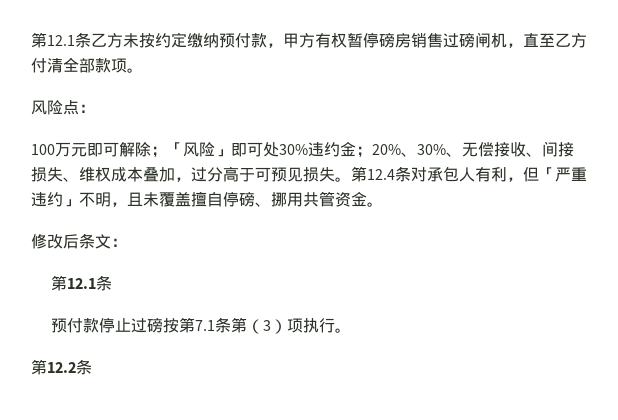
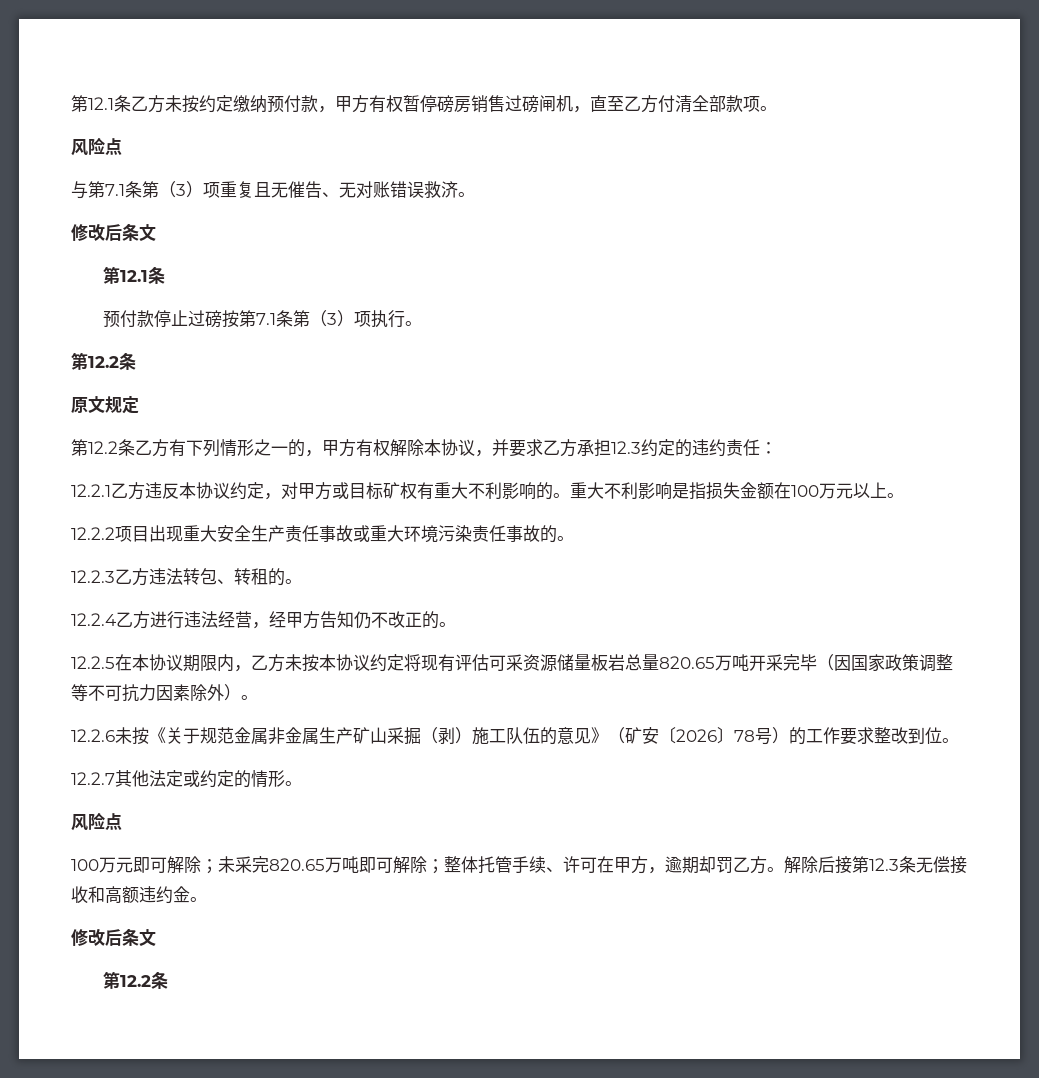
[79,104,95,113] [31,141,574,158] [31,166,587,182] [31,191,383,207] [31,233,127,249] ： // 100万元即可解除；「风险」即可处30%违约金；20%、30%、无偿接收、间接损失、维权成本叠加，过分高于可预见损失。第12.4条对承包人有利，但「严重违约」不明，且未覆盖擅自停磅、挪用共管资金。 // 修改后条文： -> [71,181,475,199] [71,223,156,242] // 与第7.1条第（3）项重复且无催告、无对账错误救济。 // 修改后条文
(92, 367) none -> [71,396,139,414] [71,439,777,457] [71,482,904,500] [71,525,574,543] [71,568,302,586] [71,611,456,629] [71,654,953,672] [71,684,258,702] [71,727,959,745] [71,770,302,788] [71,812,122,831] [71,856,967,874] [71,886,207,904] [71,928,156,947] [102,971,168,989] // 原文规定 // 第12.2条乙方有下列情形之一的，甲方有权解除本协议，并要求乙方承担12.3约定的违约责任： // 12.2.1乙方违反本协议约定，对甲方或目标矿权有重大不利影响的。重大不利影响是指损失金额在100万元以上。 // 12.2.2项目出现重大安全生产责任事故或重大环境污染责任事故的。 // 12.2.3乙方违法转包、转租的。 // 12.2.4乙方进行违法经营，经甲方告知仍不改正的。 // 12.2.5在本协议期限内，乙方未按本协议约定将现有评估可采资源储量板岩总量820.65万吨开采完毕（因国家政策调整等不可抗力因素除外）。 // 12.2.6未按《关于规范金属非金属生产矿山采掘（剥）施工队伍的意见》（矿安〔2026〕78号）的工作要求整改到位。 // 12.2.7其他法定或约定的情形。 // 风险点 // 100万元即可解除；未采完820.65万吨即可解除；整体托管手续、许可在甲方，逾期却罚乙方。解除后接第12.3条无偿接收和高额违约金。 // 修改后条文 // 第12.2条

